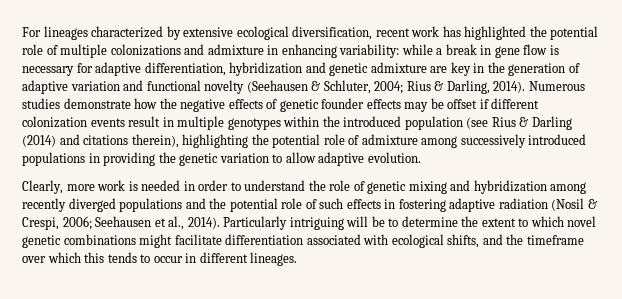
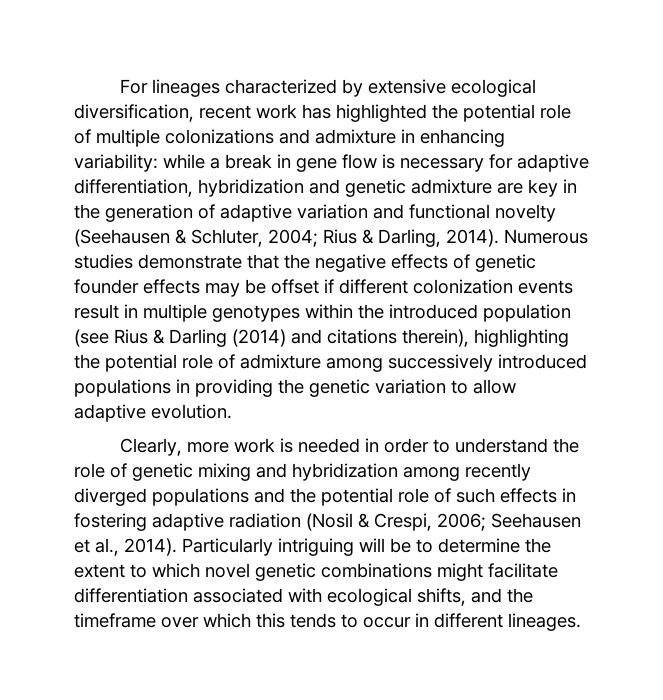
[134,98,158,109] how -> [247,254,279,269] that

